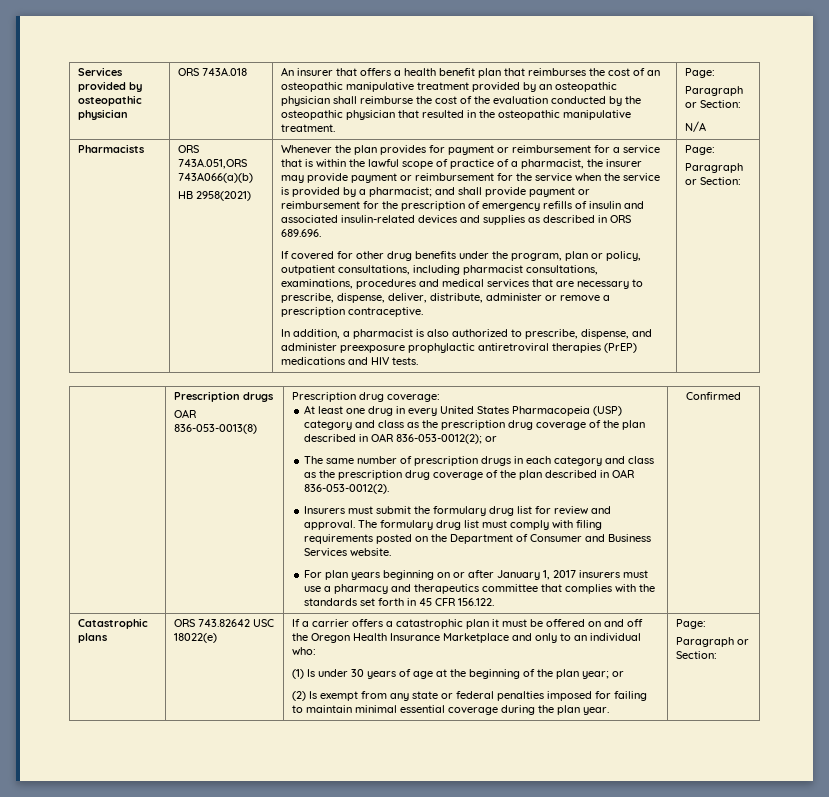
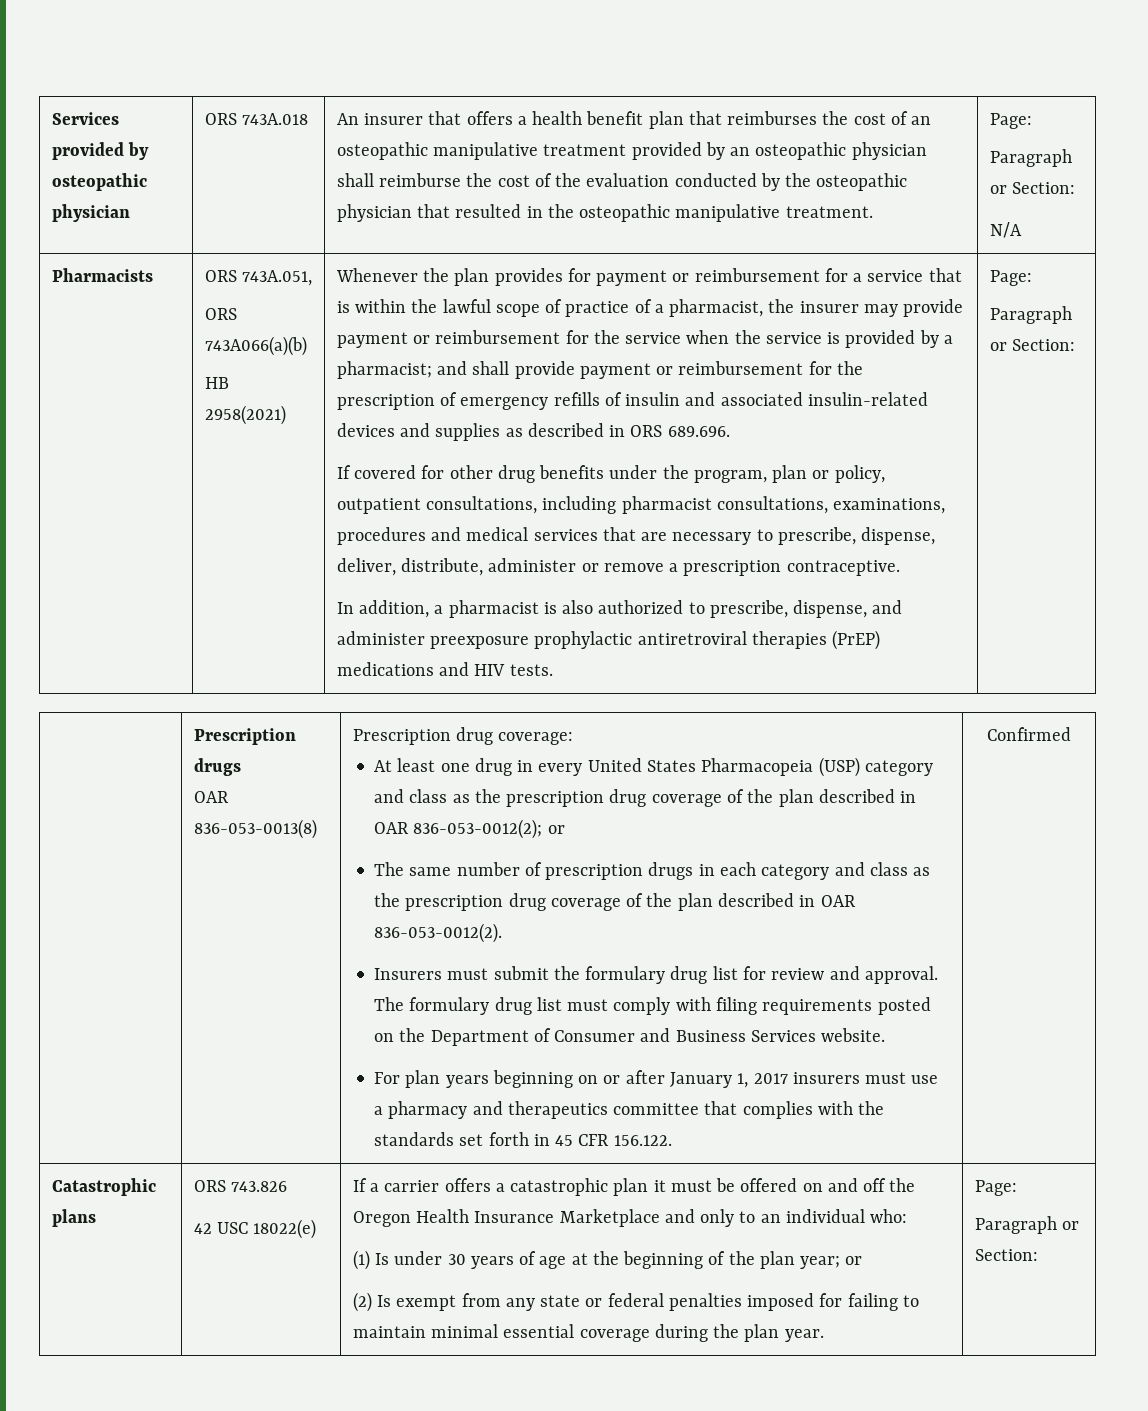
[178,158,248,169] 743A.051,ORS -> [241,270,312,286] [204,308,237,320] 743A.051, // ORS
[198,619,251,627] 743.82642 -> [230,1181,287,1192] [193,1223,212,1234] 743.826 // 42

